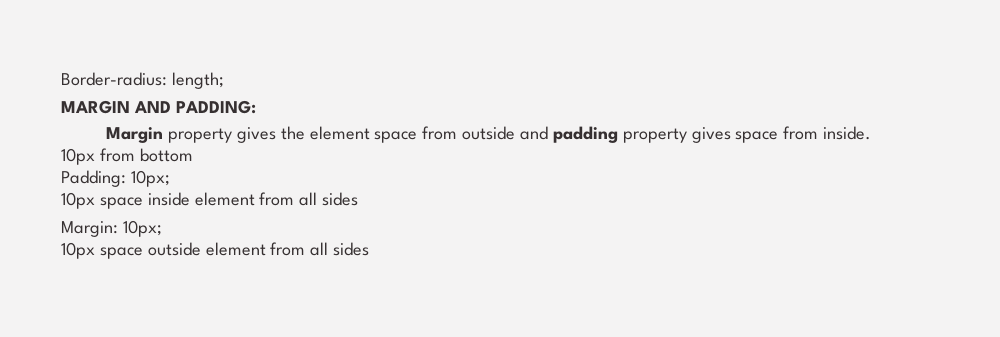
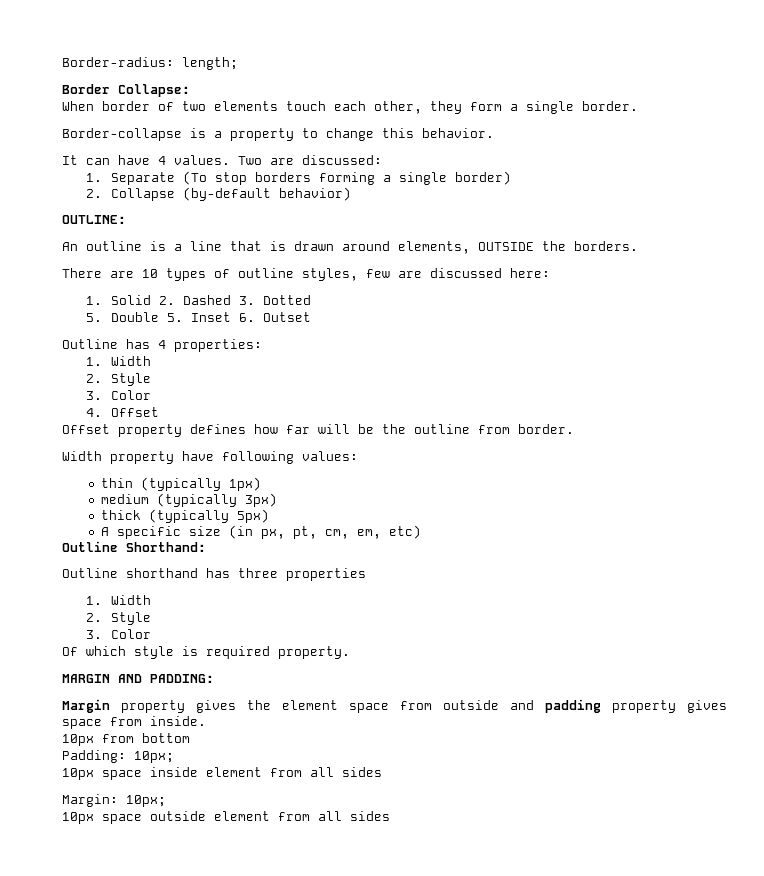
(224, 80) none -> [62,84,190,97] [62,101,638,114] [62,128,494,141] [62,155,382,165] [86,171,511,185] [86,187,351,201] [62,215,126,224] [62,241,638,254] [62,268,550,281] [86,295,311,305] [86,312,311,322] [62,339,262,352] [86,356,151,366] [86,373,151,386] [86,390,151,400] [86,407,159,417] [62,424,574,437] [62,451,358,464] [100,477,261,491] [100,493,277,507] [100,509,269,523] [100,525,421,539] [62,541,206,552] [62,568,366,581] [86,595,151,605] [86,612,151,625] [86,629,151,639] [62,646,350,659] // Border Collapse: // When border of two elements touch each other, they form a single border. // Border-collapse is a property to change this behavior. // It can have 4 values. Two are discussed: // 1. Separate (To stop borders forming a single border) // 2. Collapse (by-default behavior) // OUTLINE: // An outline is a line that is drawn around elements, OUTSIDE the borders. // There are 10 types of outline styles, few are discussed here: // 1. Solid 2. Dashed 3. Dotted // 5. Double 5. Inset 6. Outset // Outline has 4 properties: // 1. Width // 2. Style // 3. Color // 4. Offset // Offset property defines how far will be the outline from border. // Width property have following values: // thin (typically 1px) // medium (typically 3px) // thick (typically 5px) // A specific size (in px, pt, cm, em, etc) // Outline Shorthand: // Outline shorthand has three properties // 1. Width // 2. Style // 3. Color // Of which style is required property.

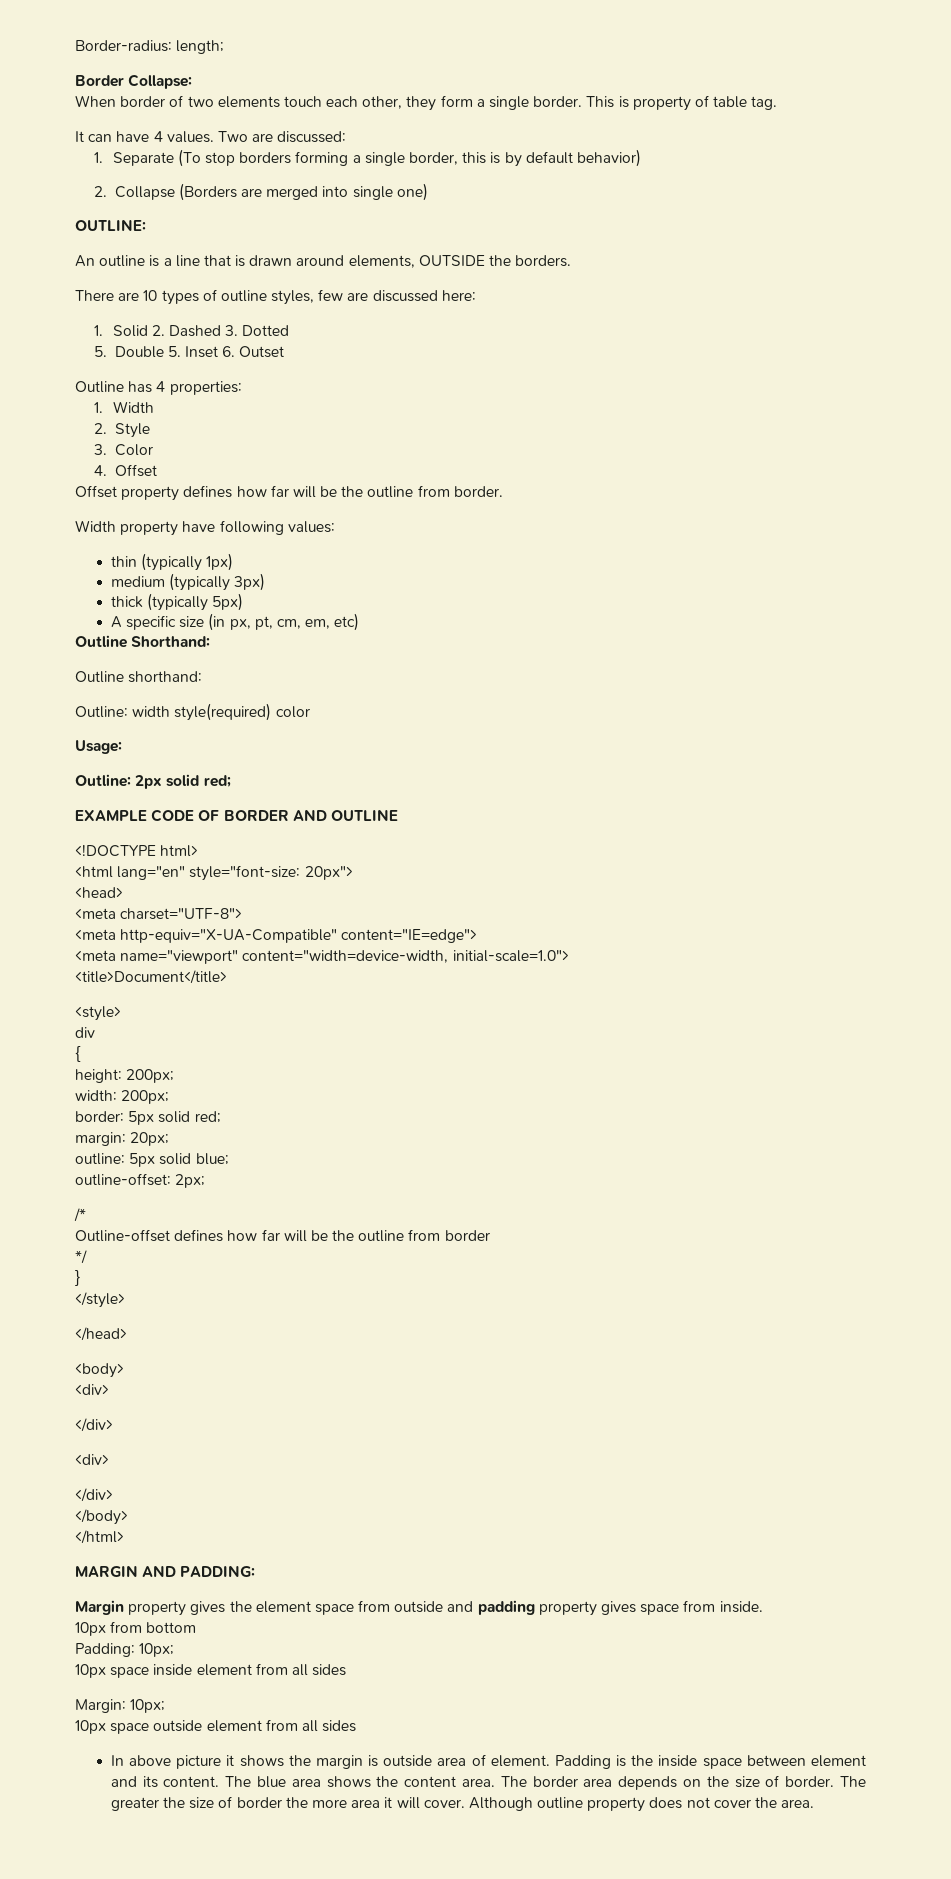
[62,128,494,141] // Border-collapse is a property to change this behavior. -> [586,95,778,111] This is property of table tag.
[454,171,511,185] [86,187,351,201] border) // 2. Collapse (by-default behavior) -> [408,149,641,167] [93,183,428,201] border, this is by default behavior) // 2. Collapse (Borders are merged into single one)
[126,568,366,581] [86,595,151,605] [86,612,151,625] [86,629,151,639] [62,646,350,659] shorthand has three properties // 1. Width // 2. Style // 3. Color // Of which style is required property. -> [128,671,203,683] [75,703,310,721] [75,740,122,754] [75,774,231,789] [75,809,398,822] [75,844,199,857] [75,865,353,881] [75,887,123,898] [75,908,243,920] [75,929,478,943] [75,950,569,964] [75,970,227,984] [75,1006,121,1021] [75,1027,95,1038] [75,1046,81,1062] [75,1069,175,1083] [75,1090,170,1104] [75,1111,221,1125] [75,1132,170,1146] [75,1153,229,1167] [75,1173,206,1188] [74,1208,86,1222] [75,1229,490,1242] [75,1250,87,1264] [75,1270,80,1286] [75,1292,125,1308] [75,1327,127,1341] [75,1363,124,1378] [75,1384,109,1395] [75,1418,113,1432] [75,1454,109,1465] [75,1488,113,1502] [75,1509,128,1525] [75,1530,124,1544] shorthand: // Outline: width style(required) color // Usage: // Outline: 2px solid red; // EXAMPLE CODE OF BORDER AND OUTLINE // <!DOCTYPE html> // <html lang="en" style="font-size: 20px"> // <head> // <meta charset="UTF-8"> // <meta http-equiv="X-UA-Compatible" content="IE=edge"> // <meta name="viewport" content="width=device-width, initial-scale=1.0"> // <title>Document</title> // <style> // div // { // height: 200px; // width: 200px; // border: 5px solid red; // margin: 20px; // outline: 5px solid blue; // outline-offset: 2px; // /* // Outline-offset defines how far will be the outline from border // */ // } // </style> // </head> // <body> // <div> // </div> // <div> // </div> // </body> // </html>
(390, 816) none -> [110,1754,866,1769] [110,1775,867,1790] [110,1796,815,1812] // In above picture it shows the margin is outside area of element. Padding is the inside space between element and its content. The blue area shows the content area. The border area depends on the size of border. The greater the size of border the more area it will cover. Although outline property does not cover the area.

